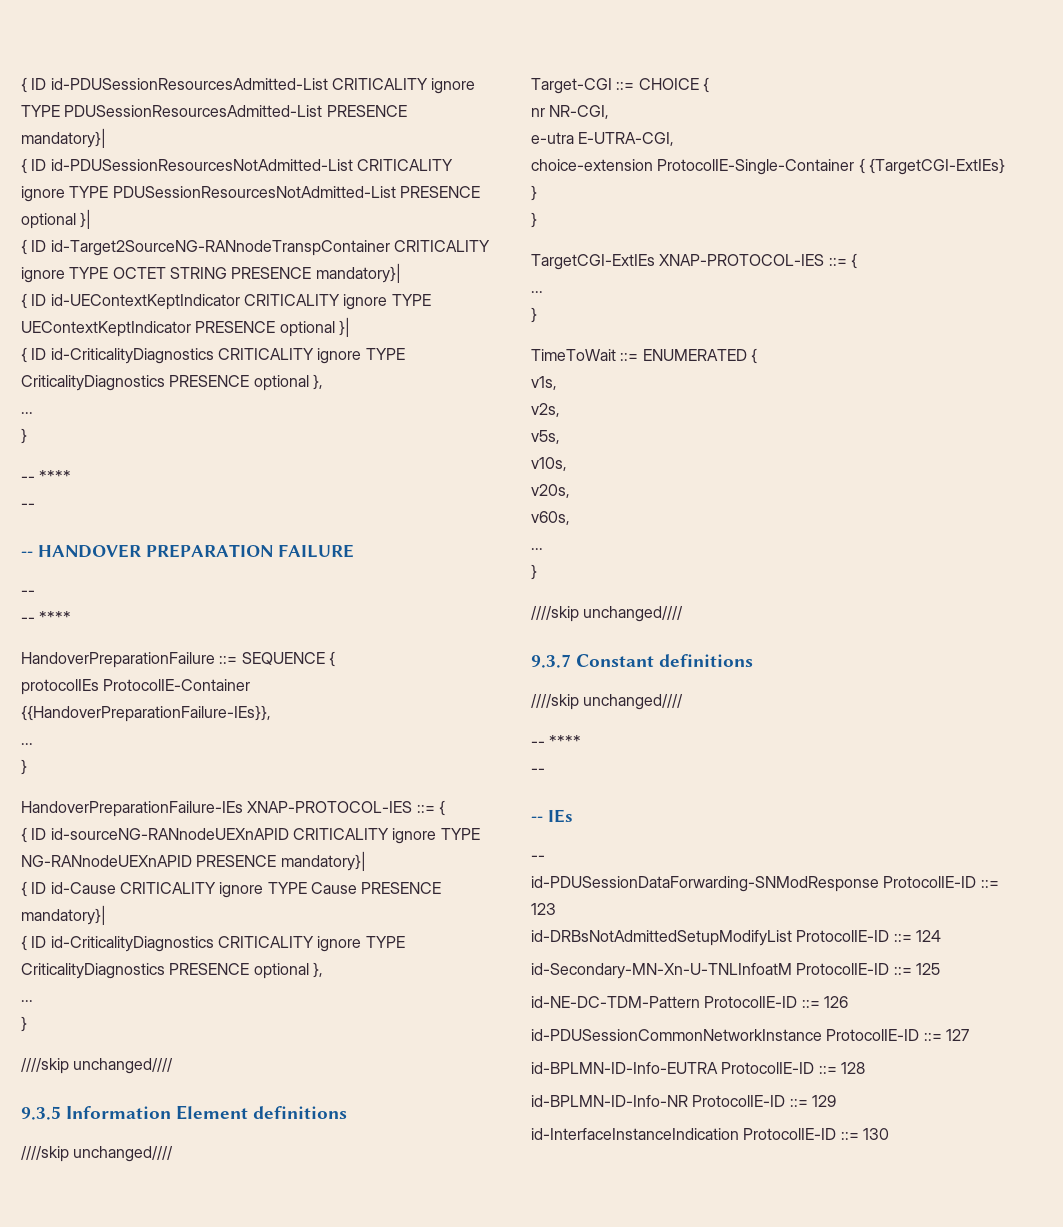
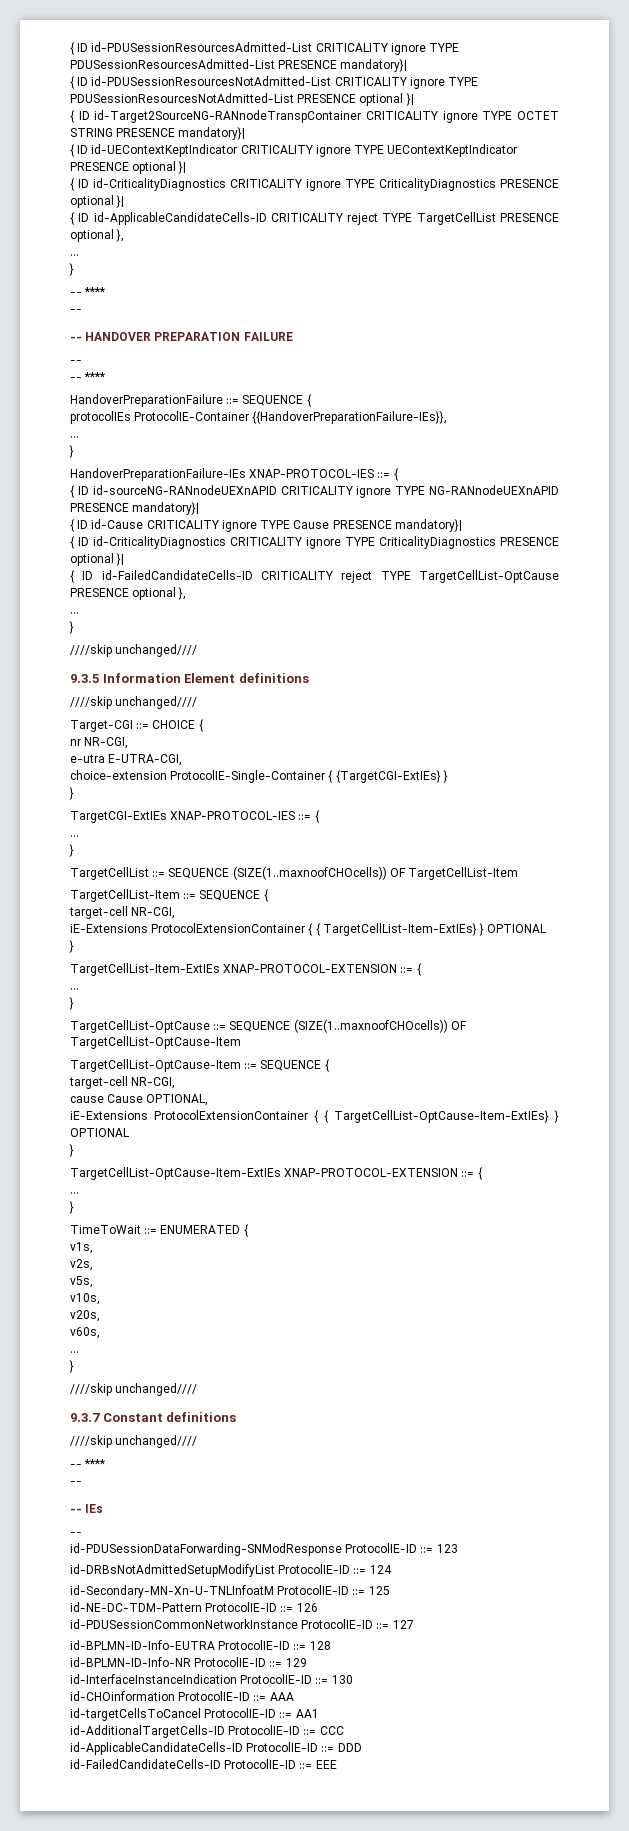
(309, 383) none -> [116,195,125,208] [70,212,559,225] [70,229,114,242] }| // { ID id-ApplicableCandidateCells-ID CRITICALITY reject TYPE TargetCellList PRESENCE optional
(309, 971) none -> [116,553,125,566] [70,570,559,583] [70,587,177,600] }| // { ID id-FailedCandidateCells-ID CRITICALITY reject TYPE TargetCellList-OptCause PRESENCE optional
(537, 315) none -> [70,866,519,880] [70,889,269,902] [69,906,176,919] [70,923,547,936] [69,940,74,953] [70,963,422,976] [70,988,79,990] [69,997,74,1010] [70,1019,467,1033] [70,1036,241,1049] [70,1059,330,1072] [69,1076,176,1089] [70,1094,209,1106] [70,1110,559,1123] [70,1128,129,1137] [69,1144,74,1157] [70,1167,483,1180] [70,1192,79,1194] [69,1201,74,1214] // TargetCellList ::= SEQUENCE (SIZE(1..maxnoofCHOcells)) OF TargetCellList-Item // TargetCellList-Item ::= SEQUENCE { // target-cell NR-CGI, // iE-Extensions ProtocolExtensionContainer { { TargetCellList-Item-ExtIEs} } OPTIONAL // } // TargetCellList-Item-ExtIEs XNAP-PROTOCOL-EXTENSION ::= { // ... // } // TargetCellList-OptCause ::= SEQUENCE (SIZE(1..maxnoofCHOcells)) OF TargetCellList-OptCause-Item // TargetCellList-OptCause-Item ::= SEQUENCE { // target-cell NR-CGI, // cause Cause OPTIONAL, // iE-Extensions ProtocolExtensionContainer { { TargetCellList-OptCause-Item-ExtIEs} } OPTIONAL // } // TargetCellList-OptCause-Item-ExtIEs XNAP-PROTOCOL-EXTENSION ::= { // ... // }
(889, 1134) none -> [70,1691,294,1701] [70,1708,319,1721] [70,1725,344,1738] [70,1742,362,1755] [70,1759,337,1769] // id-CHOinformation ProtocolIE-ID ::= AAA // id-targetCellsToCancel ProtocolIE-ID ::= AA1 // id-AdditionalTargetCells-ID ProtocolIE-ID ::= CCC // id-ApplicableCandidateCells-ID ProtocolIE-ID ::= DDD // id-FailedCandidateCells-ID ProtocolIE-ID ::= EEE

